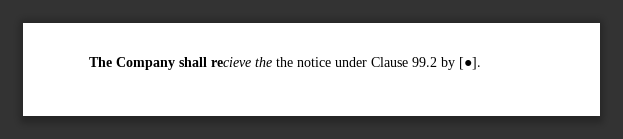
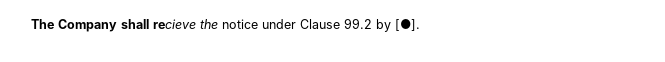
[276,57,293,67] the -> (218, 24) none

